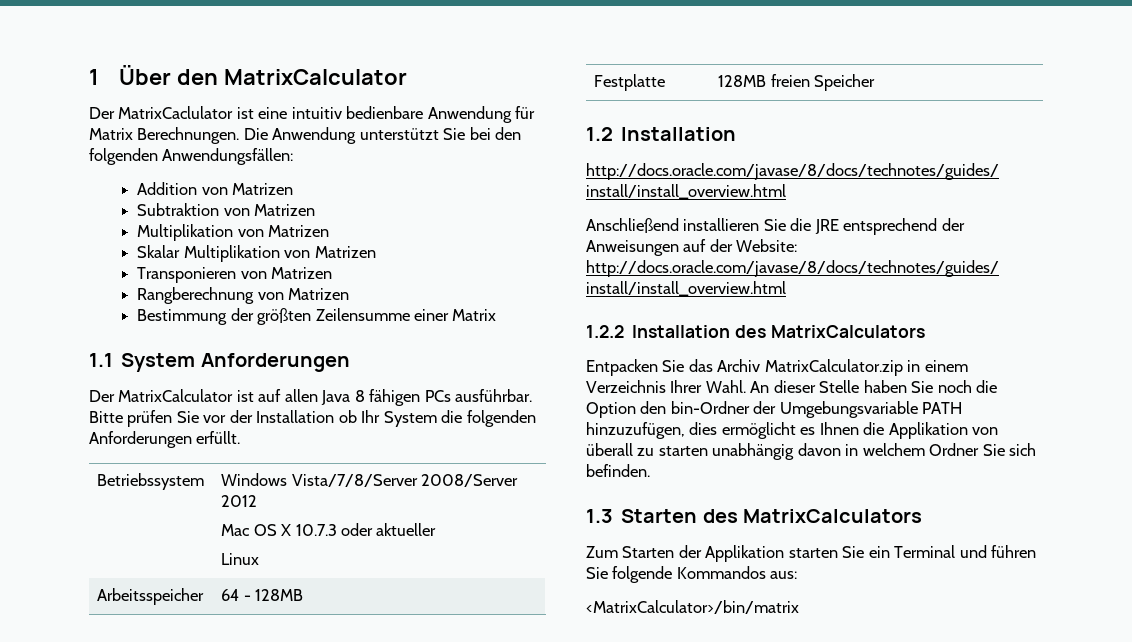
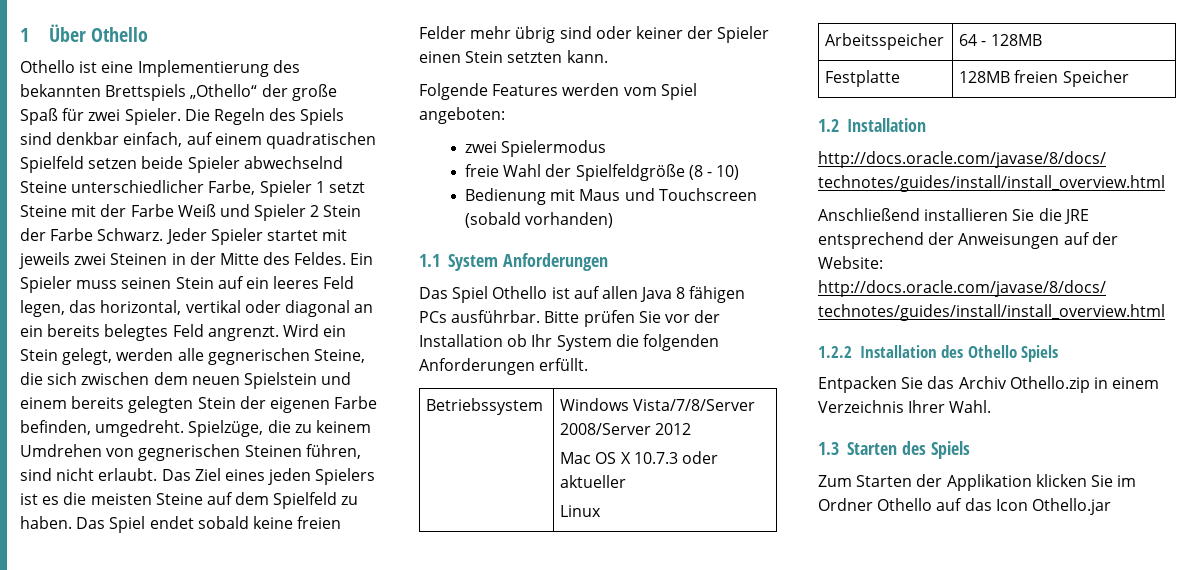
[176,69,407,85] [89,106,536,123] [89,127,522,144] [89,148,294,165] [137,182,294,195] [137,203,316,216] [137,224,330,241] [137,245,376,262] [137,267,333,283] [137,287,350,304] [137,308,497,325] den MatrixCalculator // Der MatrixCaclulator ist eine intuitiv bedienbare Anwendung für Matrix Berechnungen. Die Anwendung unterstützt Sie bei den folgenden Anwendungsfällen: // Addition von Matrizen // Subtraktion von Matrizen // Multiplikation von Matrizen // Skalar Multiplikation von Matrizen // Transponieren von Matrizen // Rangberechnung von Matrizen // Bestimmung der größten Zeilensumme einer Matrix -> [91,27,149,42] [20,60,300,77] [20,84,337,101] [20,108,345,125] [20,132,376,149] [20,156,343,173] [20,180,365,197] [20,204,362,221] [20,228,348,245] [19,252,374,269] [20,276,355,293] [20,300,374,317] [20,324,347,341] [20,348,365,365] [20,372,352,389] [20,396,378,413] [20,420,371,437] [20,444,361,461] [20,468,376,485] [20,492,359,509] [20,516,342,533] [419,26,770,43] [419,50,608,63] [419,83,697,100] [419,107,505,124] [465,140,607,157] [465,164,740,181] [465,188,757,205] [465,212,614,228] Othello // Othello ist eine Implementierung des bekannten Brettspiels „Othello“ der große Spaß für zwei Spieler. Die Regeln des Spiels sind denkbar einfach, auf einem quadratischen Spielfeld setzen beide Spieler abwechselnd Steine unterschiedlicher Farbe, Spieler 1 setzt Steine mit der Farbe Weiß und Spieler 2 Stein der Farbe Schwarz. Jeder Spieler startet mit jeweils zwei Steinen in der Mitte des Feldes. Ein Spieler muss seinen Stein auf ein leeres Feld legen, das horizontal, vertikal oder diagonal an ein bereits belegtes Feld angrenzt. Wird ein Stein gelegt, werden alle gegnerischen Steine, die sich zwischen dem neuen Spielstein und einem bereits gelegten Stein der eigenen Farbe befinden, umgedreht. Spielzüge, die zu keinem Umdrehen von gegnerischen Steinen führen, sind nicht erlaubt. Das Ziel eines jeden Spielers ist es die meisten Steine auf dem Spielfeld zu haben. Das Spiel endet sobald keine freien Felder mehr übrig sind oder keiner der Spieler einen Stein setzten kann. // Folgende Features werden vom Spiel angeboten: // zwei Spielermodus // freie Wahl der Spielfeldgröße (8 - 10) // Bedienung mit Maus und Touchscreen (sobald vorhanden)
[89,389,234,402] Der MatrixCalculator -> [419,286,548,303] Das Spiel Othello
[770,325,925,338] MatrixCalculators -> [967,345,1059,362] Othello Spiels
[764,359,903,376] MatrixCalculator.zip -> [1009,376,1090,393] Othello.zip
[750,380,998,393] [586,401,963,418] [586,422,999,439] [586,443,1037,460] [586,464,650,477] An dieser Stelle haben Sie noch die Option den bin-Ordner der Umgebungsvariable PATH hinzuzufügen, dies ermöglicht es Ihnen die Applikation von überall zu starten unabhängig davon in welchem Ordner Sie sich befinden. -> (992, 406) none
[743,509,923,523] MatrixCalculators -> [930,441,970,459] Spiels
[788,545,1037,558] [586,566,798,583] [586,600,799,614] starten Sie ein Terminal und führen Sie folgende Kommandos aus: // <MatrixCalculator>/bin/matrix -> [1035,474,1137,487] [818,498,1111,515] klicken Sie im Ordner Othello auf das Icon Othello.jar

